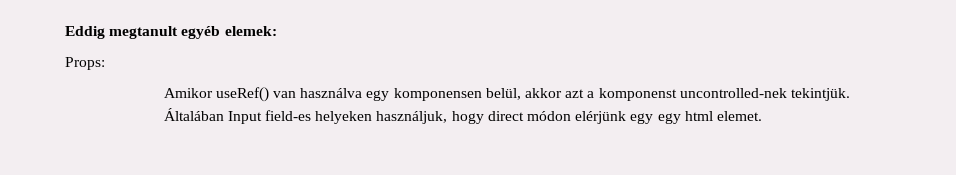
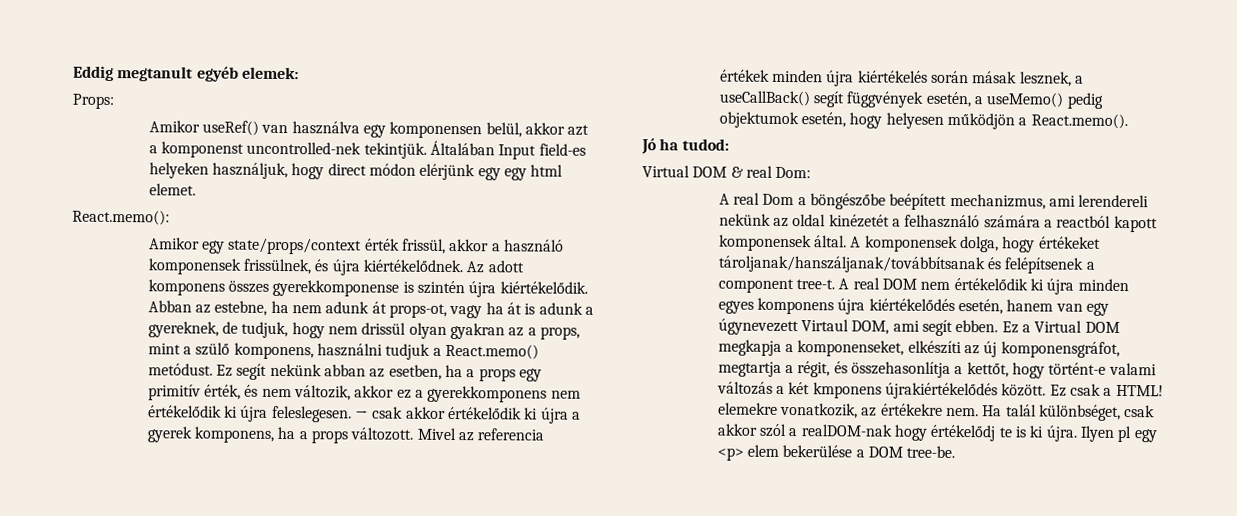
(762, 116) none -> [72,209,170,226] [148,237,565,255] [147,258,524,276] [147,279,588,298] [147,300,594,319] [147,321,581,340] [147,342,540,360] [147,363,543,382] [147,384,581,403] [147,405,582,424] [146,426,545,444] [719,69,1085,87] [718,90,1103,109] [718,111,1128,130] [641,138,729,155] [642,165,812,179] [718,192,1150,210] [718,213,1158,233] [718,234,1101,253] [717,255,1095,274] [717,277,1129,295] [717,297,1110,316] [717,318,1120,336] [717,339,1120,358] [717,361,1157,379] [716,381,1164,400] [717,402,1156,421] [716,423,1157,443] [716,444,956,461] // React.memo(): // Amikor egy state/props/context érték frissül, akkor a használó komponensek frissülnek, és újra kiértékelődnek. Az adott komponens összes gyerekkomponense is szintén újra kiértékelődik. Abban az estebne, ha nem adunk át props-ot, vagy ha át is adunk a gyereknek, de tudjuk, hogy nem drissül olyan gyakran az a props, mint a szülő komponens, használni tudjuk a React.memo() metódust. Ez segít nekünk abban az esetben, ha a props egy primitív érték, és nem változik, akkor ez a gyerekkomponens nem értékelődik ki újra feleslegesen. → csak akkor értékelődik ki újra a gyerek komponens, ha a props változott. Mivel az referencia értékek minden újra kiértékelés során másak lesznek, a useCallBack() segít függvények esetén, a useMemo() pedig objektumok esetén, hogy helyesen működjön a React.memo(). // Jó ha tudod: // Virtual DOM & real Dom: // A real Dom a böngészőbe beépített mechanizmus, ami lerendereli nekünk az oldal kinézetét a felhasználó számára a reactból kapott komponensek által. A komponensek dolga, hogy értékeket tároljanak/hanszáljanak/továbbítsanak és felépítsenek a component tree-t. A real DOM nem értékelődik ki újra minden egyes komponens újra kiértékelődés esetén, hanem van egy úgynevezett Virtaul DOM, ami segít ebben. Ez a Virtual DOM megkapja a komponenseket, elkészíti az új komponensgráfot, megtartja a régit, és összehasonlítja a kettőt, hogy történt-e valami változás a két kmponens újrakiértékelődés között. Ez csak a HTML! elemekre vonatkozik, az értékekre nem. Ha talál különbséget, csak akkor szól a realDOM-nak hogy értékelődj te is ki újra. Ilyen pl egy <p> elem bekerülése a DOM tree-be.

